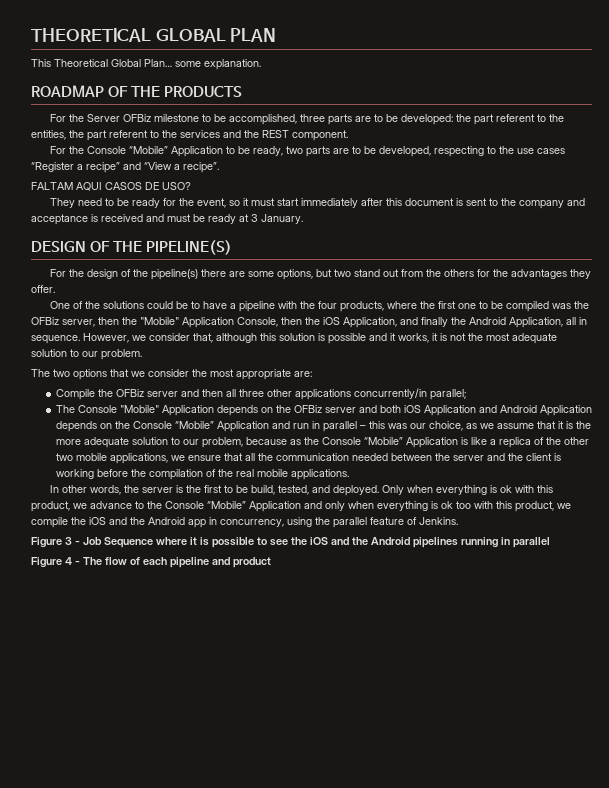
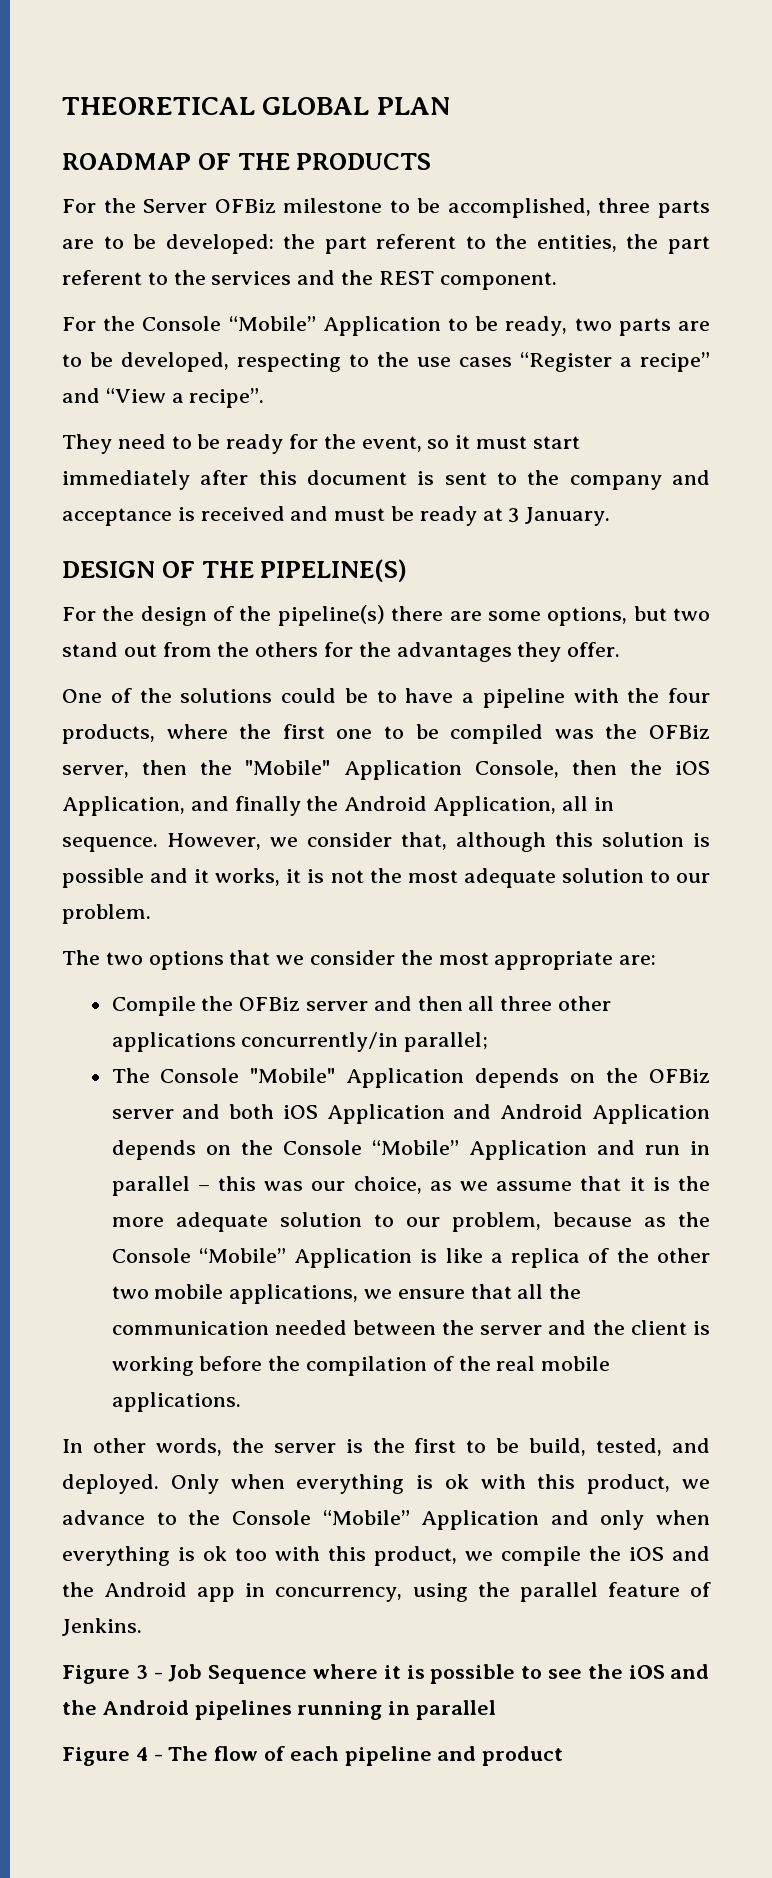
[31,59,261,70] // This Theoretical Global Plan… some explanation. -> (450, 106) none
[31,182,191,191] // FALTAM AQUI CASOS DE USO? -> (265, 398) none

